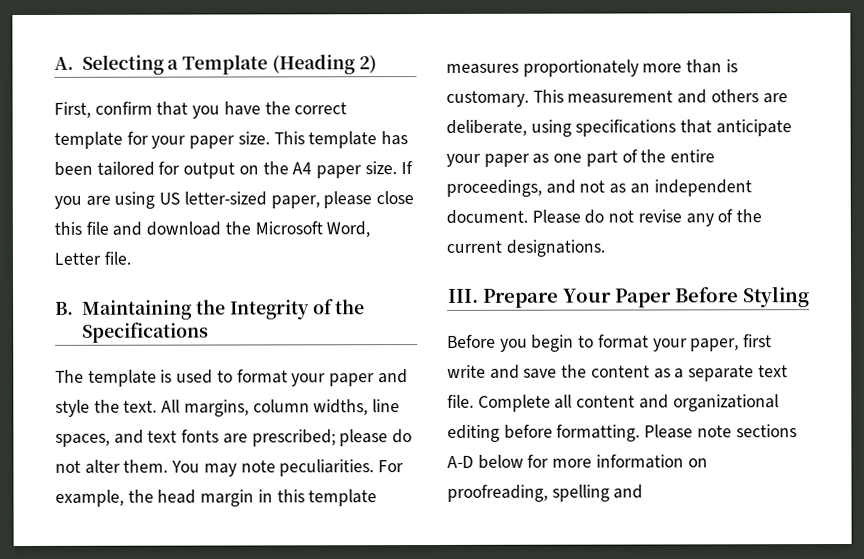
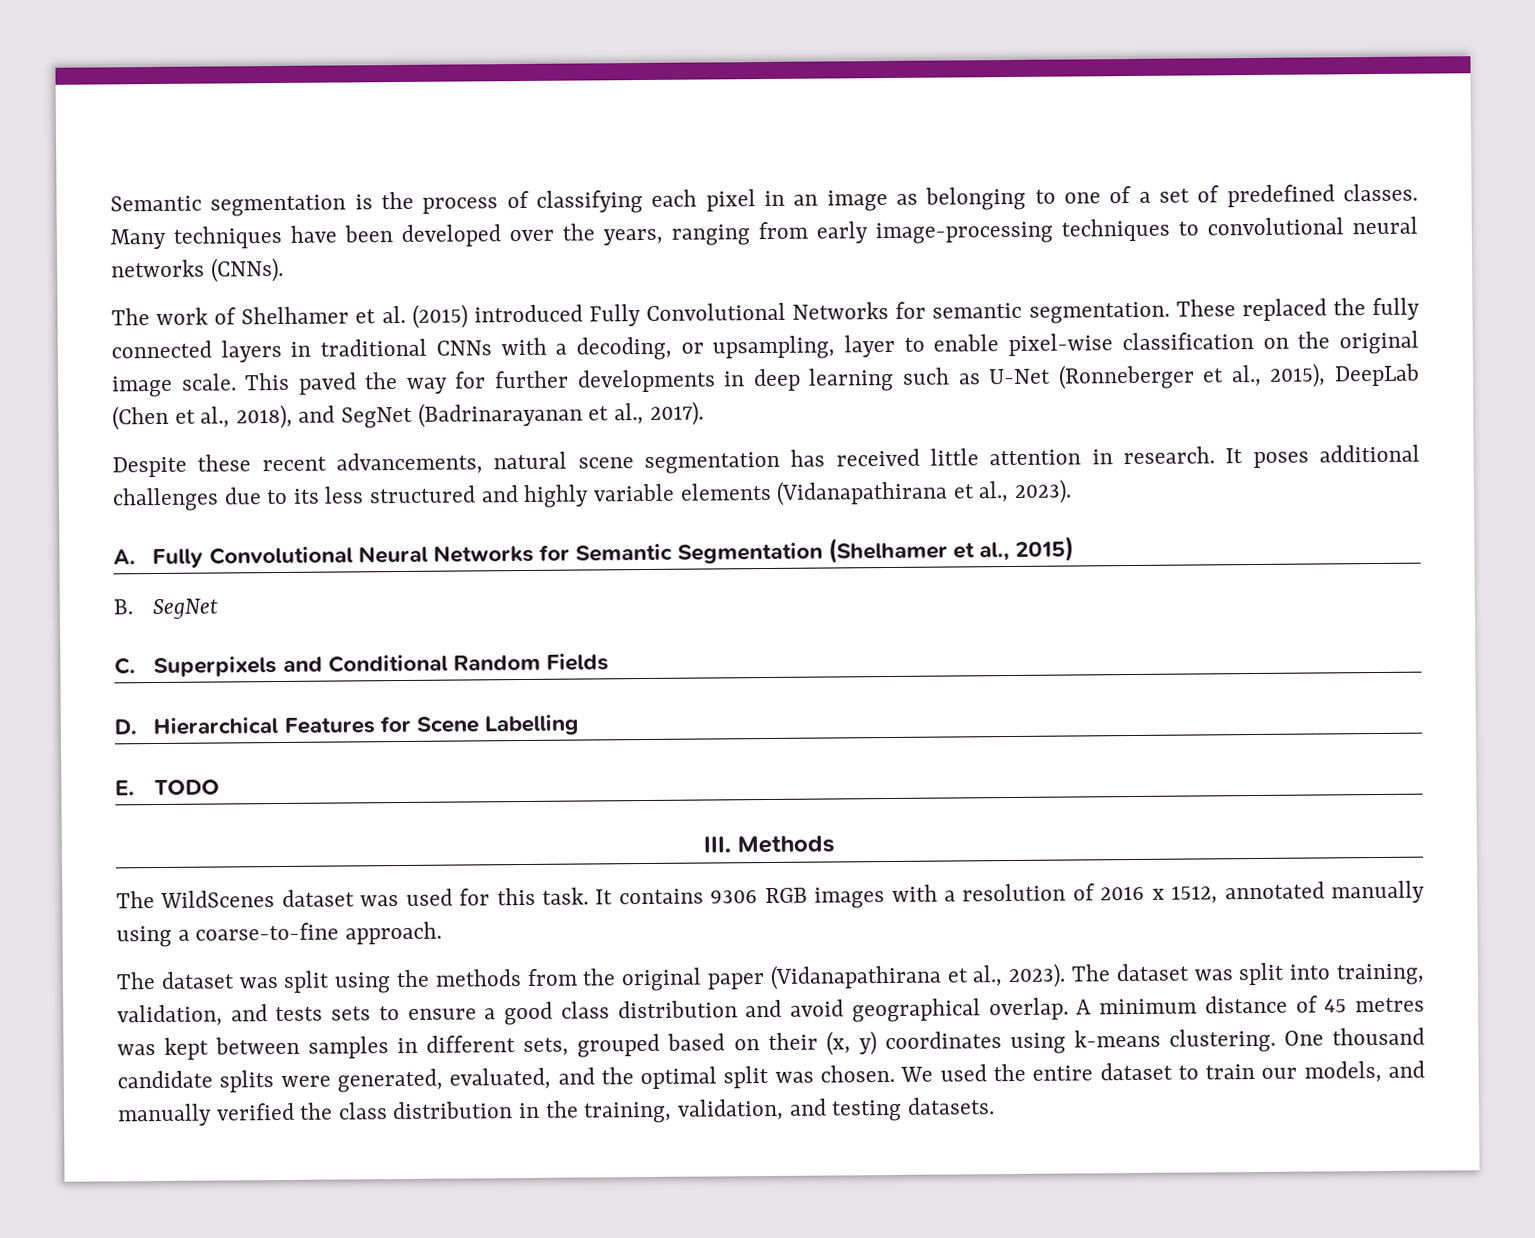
[54,54,377,75] [54,101,348,119] [54,131,409,149] [54,161,413,179] [54,191,415,209] [54,221,371,238] [54,251,131,265] [55,298,366,320] [82,321,210,343] [55,369,408,387] [55,399,401,417] [55,429,413,447] [55,459,405,477] [55,489,378,507] [446,59,738,77] [446,89,788,107] [446,119,792,137] [446,149,716,167] [446,179,752,197] [446,209,763,227] [446,239,605,257] [447,286,810,308] [447,334,773,352] [447,364,788,382] [447,394,779,412] [447,424,797,442] [447,454,708,469] [447,484,644,502] A. Selecting a Template (Heading 2) // First, confirm that you have the correct template for your paper size. This template has been tailored for output on the A4 paper size. If you are using US letter-sized paper, please close this file and download the Microsoft Word, Letter file. // B. Maintaining the Integrity of the Specifications // The template is used to format your paper and style the text. All margins, column widths, line spaces, and text fonts are prescribed; please do not alter them. You may note peculiarities. For example, the head margin in this template measures proportionately more than is customary. This measurement and others are deliberate, using specifications that anticipate your paper as one part of the entire proceedings, and not as an independent document. Please do not revise any of the current designations. // III. Prepare Your Paper Before Styling // Before you begin to format your paper, first write and save the content as a separate text file. Complete all content and organizational editing before formatting. Please note sections A-D below for more information on proofreading, spelling and -> [110,183,1418,217] [110,216,1418,250] [111,257,284,283] [111,297,1420,329] [111,330,1420,363] [111,363,1420,398] [112,401,704,431] [112,444,1420,478] [112,479,1072,512] [113,536,1075,569] [113,598,219,620] [114,653,609,678] [114,714,579,736] [115,779,221,796] [703,835,835,854] [116,880,1425,909] [116,921,442,948] [116,962,1425,994] [117,995,1425,1027] [117,1027,1426,1060] [117,1060,1425,1093] [117,1097,995,1127] Semantic segmentation is the process of classifying each pixel in an image as belonging to one of a set of predefined classes. Many techniques have been developed over the years, ranging from early image-processing techniques to convolutional neural networks (CNNs). // The work of Shelhamer et al. (2015) introduced Fully Convolutional Networks for semantic segmentation. These replaced the fully connected layers in traditional CNNs with a decoding, or upsampling, layer to enable pixel-wise classification on the original image scale. This paved the way for further developments in deep learning such as U-Net (Ronneberger et al., 2015), DeepLab (Chen et al., 2018), and SegNet (Badrinarayanan et al., 2017). // Despite these recent advancements, natural scene segmentation has received little attention in research. It poses additional challenges due to its less structured and highly variable elements (Vidanapathirana et al., 2023). // A. Fully Convolutional Neural Networks for Semantic Segmentation (Shelhamer et al., 2015) // B. SegNet // C. Superpixels and Conditional Random Fields // D. Hierarchical Features for Scene Labelling // E. TODO // III. Methods // The WildScenes dataset was used for this task. It contains 9306 RGB images with a resolution of 2016 x 1512, annotated manually using a coarse-to-fine approach. // The dataset was split using the methods from the original paper (Vidanapathirana et al., 2023). The dataset was split into training, validation, and tests sets to ensure a good class distribution and avoid geographical overlap. A minimum distance of 45 metres was kept between samples in different sets, grouped based on their (x, y) coordinates using k-means clustering. One thousand candidate splits were generated, evaluated, and the optimal split was chosen. We used the entire dataset to train our models, and manually verified the class distribution in the training, validation, and testing datasets.

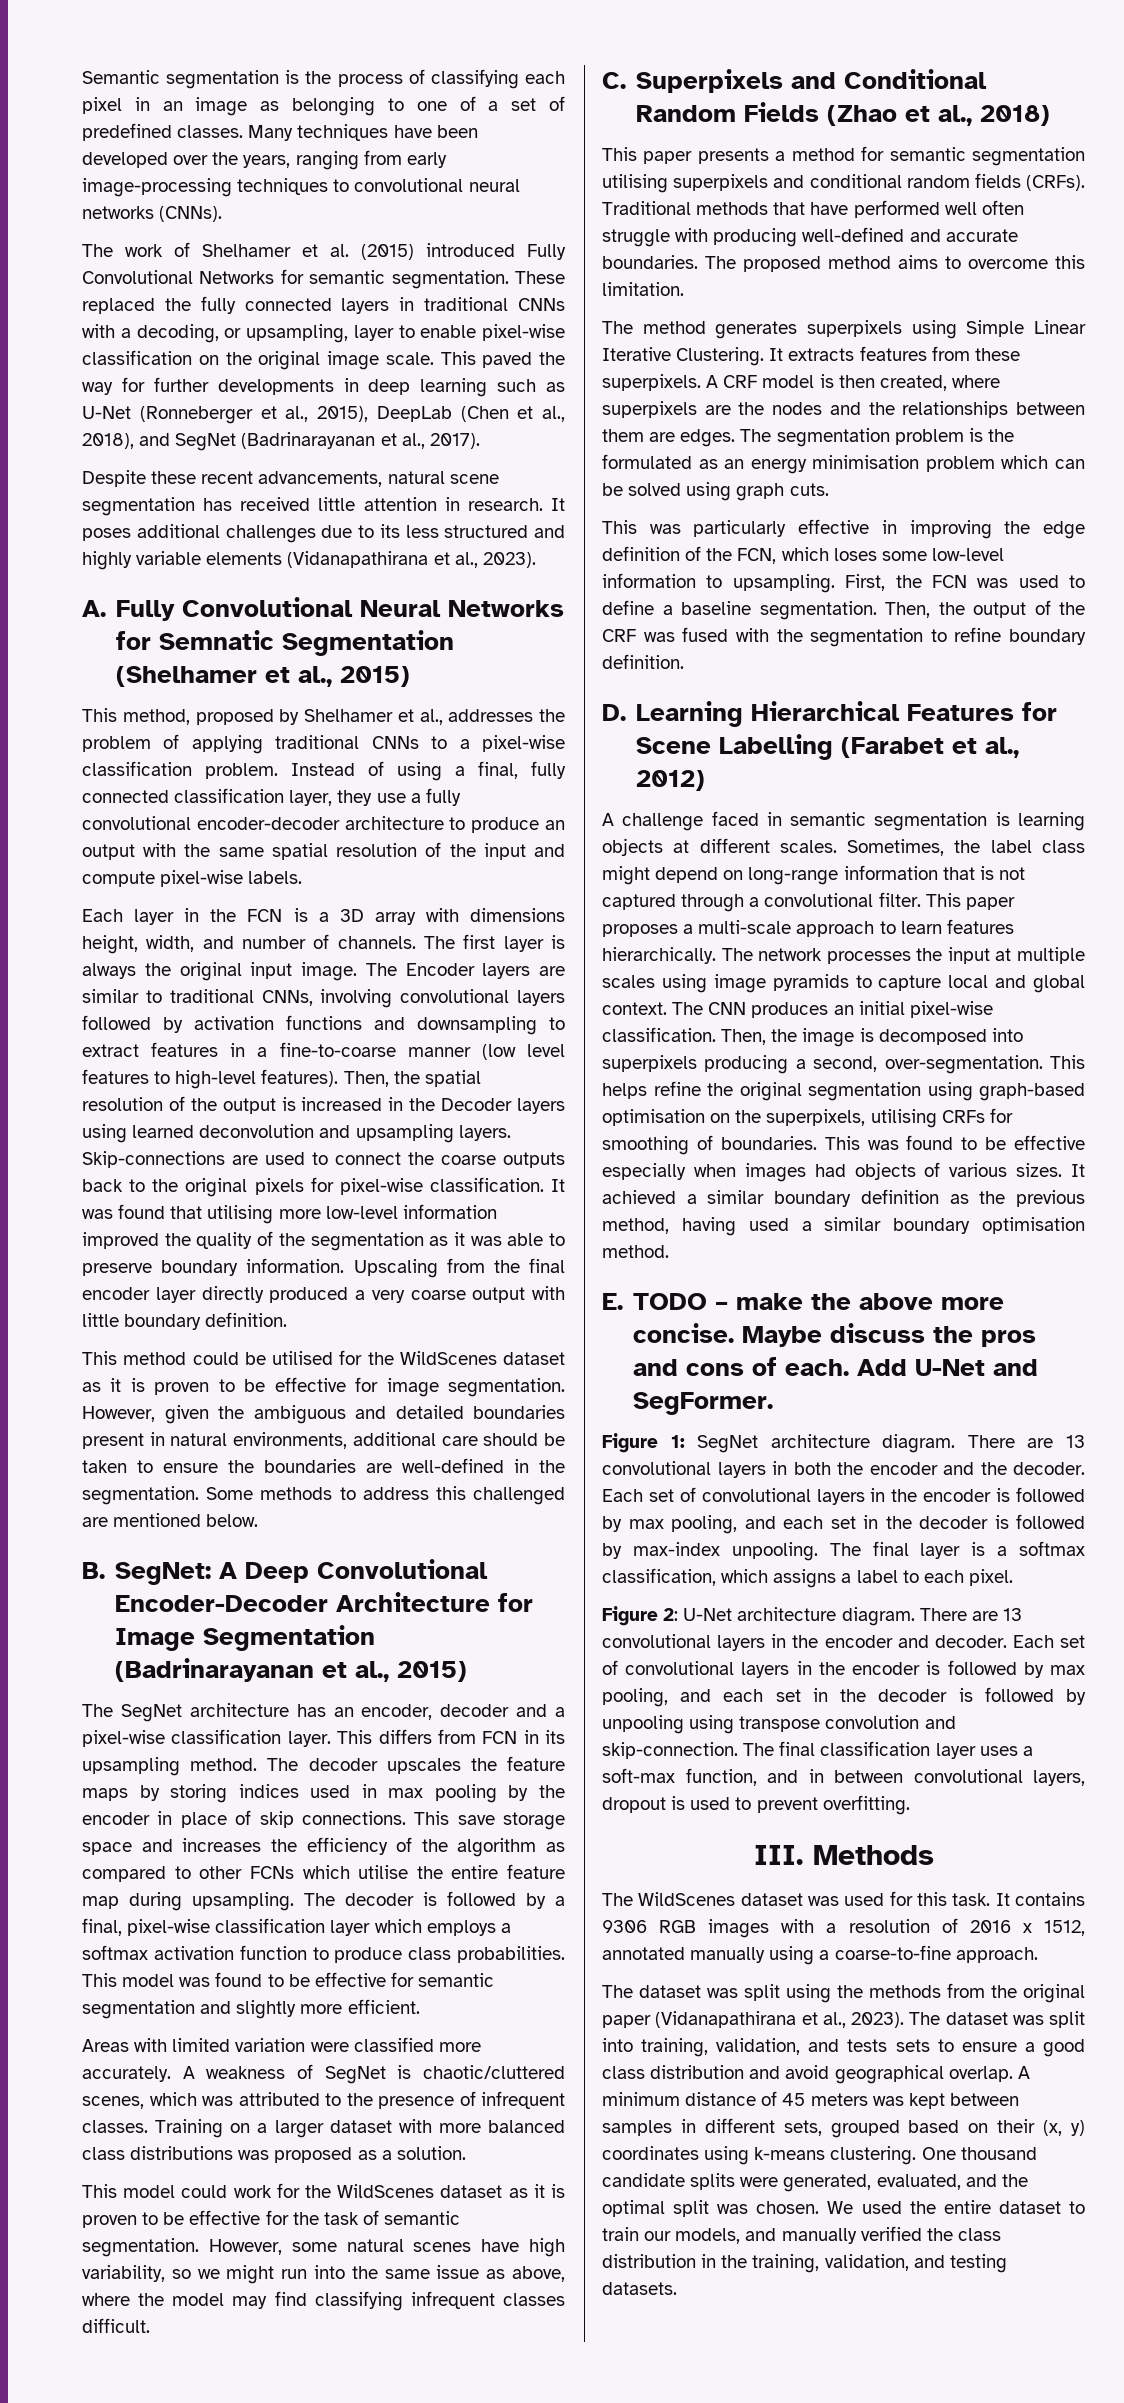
[574,543,673,562] Semantic -> [158,630,274,650] Semnatic
[113,598,219,620] B. SegNet -> [82,708,565,725] [82,734,566,754] [82,761,566,781] [82,788,461,806] [82,816,565,833] [82,842,565,860] [82,870,303,887] [82,908,565,925] [82,934,565,954] [82,962,565,981] [82,989,565,1008] [82,1015,565,1035] [82,1042,565,1060] [82,1069,481,1089] [82,1096,566,1114] [82,1124,511,1143] [82,1151,565,1168] [82,1177,565,1197] [82,1204,497,1224] [82,1231,565,1251] [82,1258,566,1278] [82,1286,565,1303] [82,1312,288,1330] [82,1350,565,1365] [82,1377,565,1397] [82,1405,565,1424] [82,1432,565,1449] [82,1458,565,1473] [82,1486,566,1505] [82,1513,259,1527] [82,1559,488,1585] [114,1592,533,1612] [114,1625,375,1651] [114,1658,467,1682] [82,1703,565,1722] [82,1729,565,1747] [82,1756,566,1776] [82,1784,565,1803] [82,1810,565,1830] [82,1837,565,1857] [82,1864,565,1882] [82,1891,565,1911] [82,1918,511,1936] [82,1945,565,1963] [82,1972,495,1987] [82,1999,420,2019] [82,2037,481,2052] [82,2064,565,2084] [82,2091,565,2109] [82,2119,565,2138] [82,2146,466,2163] [82,2183,565,2198] [82,2210,461,2228] [82,2238,565,2257] [82,2265,565,2284] [82,2291,565,2311] [82,2318,150,2333] This method, proposed by Shelhamer et al., addresses the problem of applying traditional CNNs to a pixel-wise classification problem. Instead of using a final, fully connected classification layer, they use a fully convolutional encoder-decoder architecture to produce an output with the same spatial resolution of the input and compute pixel-wise labels. // Each layer in the FCN is a 3D array with dimensions height, width, and number of channels. The first layer is always the original input image. The Encoder layers are similar to traditional CNNs, involving convolutional layers followed by activation functions and downsampling to extract features in a fine-to-coarse manner (low level features to high-level features). Then, the spatial resolution of the output is increased in the Decoder layers using learned deconvolution and upsampling layers. Skip-connections are used to connect the coarse outputs back to the original pixels for pixel-wise classification. It was found that utilising more low-level information improved the quality of the segmentation as it was able to preserve boundary information. Upscaling from the final encoder layer directly produced a very coarse output with little boundary definition. // This method could be utilised for the WildScenes dataset as it is proven to be effective for image segmentation. However, given the ambiguous and detailed boundaries present in natural environments, additional care should be taken to ensure the boundaries are well-defined in the segmentation. Some methods to address this challenged are mentioned below. // B. SegNet: A Deep Convolutional Encoder-Decoder Architecture for Image Segmentation (Badrinarayanan et al., 2015) // The SegNet architecture has an encoder, decoder and a pixel-wise classification layer. This differs from FCN in its upsampling method. The decoder upscales the feature maps by storing indices used in max pooling by the encoder in place of skip connections. This save storage space and increases the efficiency of the algorithm as compared to other FCNs which utilise the entire feature map during upsampling. The decoder is followed by a final, pixel-wise classification layer which employs a softmax activation function to produce class probabilities. This model was found to be effective for semantic segmentation and slightly more efficient. // Areas with limited variation were classified more accurately. A weakness of SegNet is chaotic/cluttered scenes, which was attributed to the presence of infrequent classes. Training on a larger dataset with more balanced class distributions was proposed as a solution. // This model could work for the WildScenes dataset as it is proven to be effective for the task of semantic segmentation. However, some natural scenes have high variability, so we might run into the same issue as above, where the model may find classifying infrequent classes difficult.
(609, 662) none -> [826,105,1050,126] [602,146,1085,166] [602,173,1085,193] [602,200,1024,218] [602,227,1018,247] [602,255,1085,272] [602,282,684,296] [602,320,1086,339] [602,346,1020,366] [602,374,1000,391] [602,401,1085,418] [602,428,1014,447] [602,454,1085,474] [602,482,829,501] [602,519,1085,539] [602,546,1004,564] [602,573,1085,593] [602,600,1085,620] [602,627,1086,647] [602,654,684,669] (Zhao et al., 2018) // This paper presents a method for semantic segmentation utilising superpixels and conditional random fields (CRFs). Traditional methods that have performed well often struggle with producing well-defined and accurate boundaries. The proposed method aims to overcome this limitation. // The method generates superpixels using Simple Linear Iterative Clustering. It extracts features from these superpixels. A CRF model is then created, where superpixels are the nodes and the relationships between them are edges. The segmentation problem is the formulated as an energy minimisation problem which can be solved using graph cuts. // This was particularly effective in improving the edge definition of the FCN, which loses some low-level information to upsampling. First, the FCN was used to define a baseline segmentation. Then, the output of the CRF was fused with the segmentation to refine boundary definition.
(137, 727) none -> [635,701,743,727] Learning
[115,779,221,796] // E. TODO -> [840,737,1019,758] [635,770,705,791] [602,811,1085,831] [602,838,1085,856] [602,865,1025,885] [602,892,1015,912] [602,919,1014,937] [602,947,1085,964] [602,974,1085,993] [602,1001,993,1018] [602,1027,1023,1047] [602,1055,1085,1074] [602,1081,1085,1101] [602,1108,1013,1128] [602,1135,1085,1155] [602,1162,1085,1182] [602,1189,1085,1207] [602,1217,1085,1236] [602,1245,669,1258] [602,1293,1004,1310] [632,1323,1036,1347] [632,1357,1038,1376] [632,1392,773,1415] [602,1433,1085,1453] [602,1461,1085,1478] [602,1487,1085,1505] [602,1514,1085,1534] [602,1541,1085,1561] [602,1568,1013,1588] [602,1606,1022,1626] [602,1634,1085,1651] [602,1660,1085,1678] [602,1687,1086,1707] [602,1715,956,1734] [602,1741,1033,1759] [602,1768,1085,1786] [602,1795,910,1815] (Farabet et al., 2012) // A challenge faced in semantic segmentation is learning objects at different scales. Sometimes, the label class might depend on long-range information that is not captured through a convolutional filter. This paper proposes a multi-scale approach to learn features hierarchically. The network processes the input at multiple scales using image pyramids to capture local and global context. The CNN produces an initial pixel-wise classification. Then, the image is decomposed into superpixels producing a second, over-segmentation. This helps refine the original segmentation using graph-based optimisation on the superpixels, utilising CRFs for smoothing of boundaries. This was found to be effective especially when images had objects of various sizes. It achieved a similar boundary definition as the previous method, having used a similar boundary optimisation method. // E. TODO – make the above more concise. Maybe discuss the pros and cons of each. Add U-Net and SegFormer. // Figure 1: SegNet architecture diagram. There are 13 convolutional layers in both the encoder and the decoder. Each set of convolutional layers in the encoder is followed by max pooling, and each set in the decoder is followed by max-index unpooling. The final layer is a softmax classification, which assigns a label to each pixel. // Figure 2: U-Net architecture diagram. There are 13 convolutional layers in the encoder and decoder. Each set of convolutional layers in the encoder is followed by max pooling, and each set in the decoder is followed by unpooling using transpose convolution and skip-connection. The final classification layer uses a soft-max function, and in between convolutional layers, dropout is used to prevent overfitting.
[1354,997,1425,1013] metres -> [810,2093,868,2106] meters

